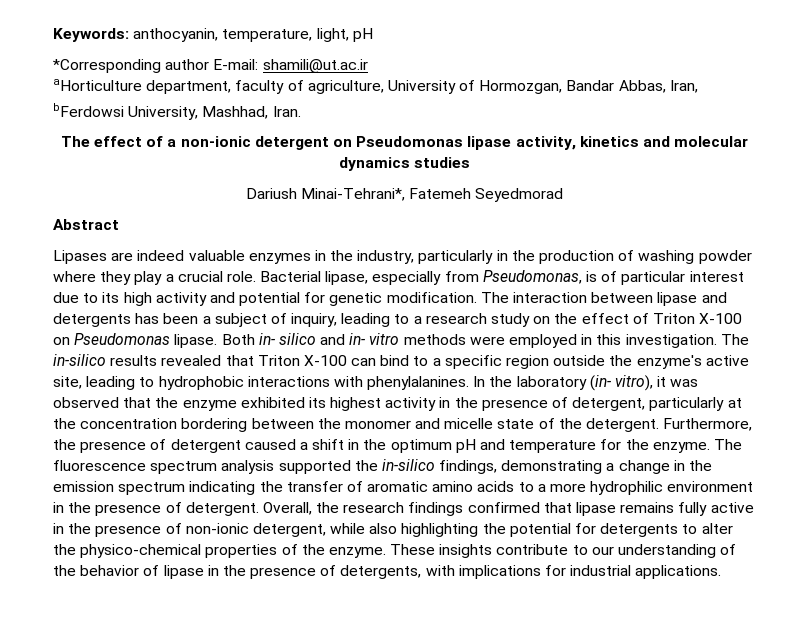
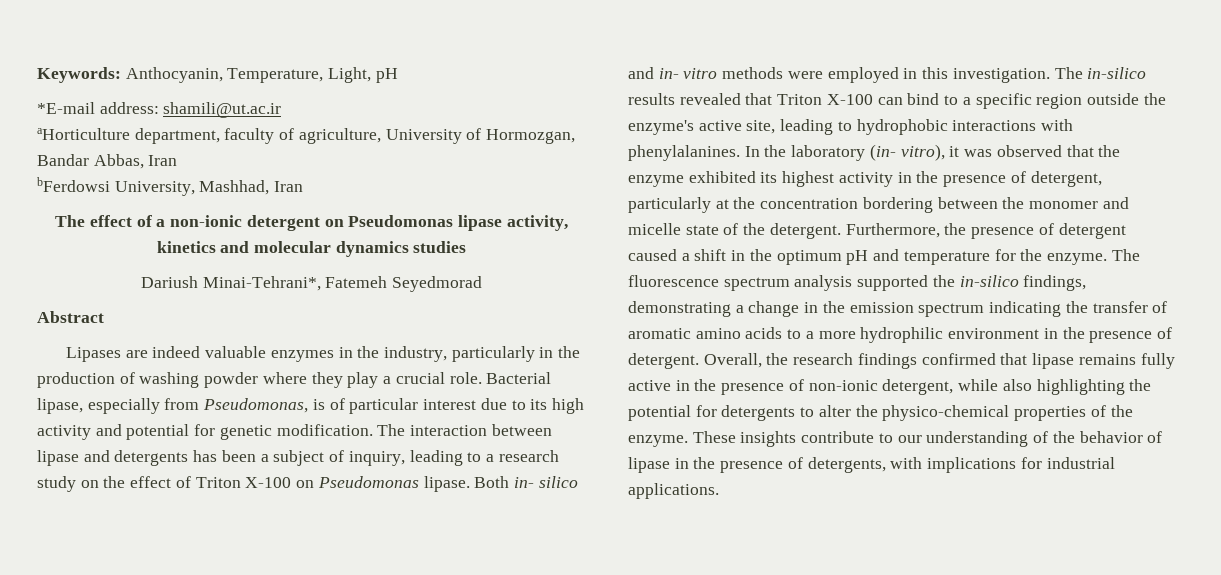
[133,28,373,42] [53,59,259,73] anthocyanin, temperature, light, pH // *Corresponding author E-mail: -> [125,67,398,83] [37,102,159,114] Anthocyanin, Temperature, Light, pH // *E-mail address:
[669,80,698,93] Iran, -> [148,155,178,166] Iran
[272,106,301,117] Iran. -> [274,181,304,192] Iran

